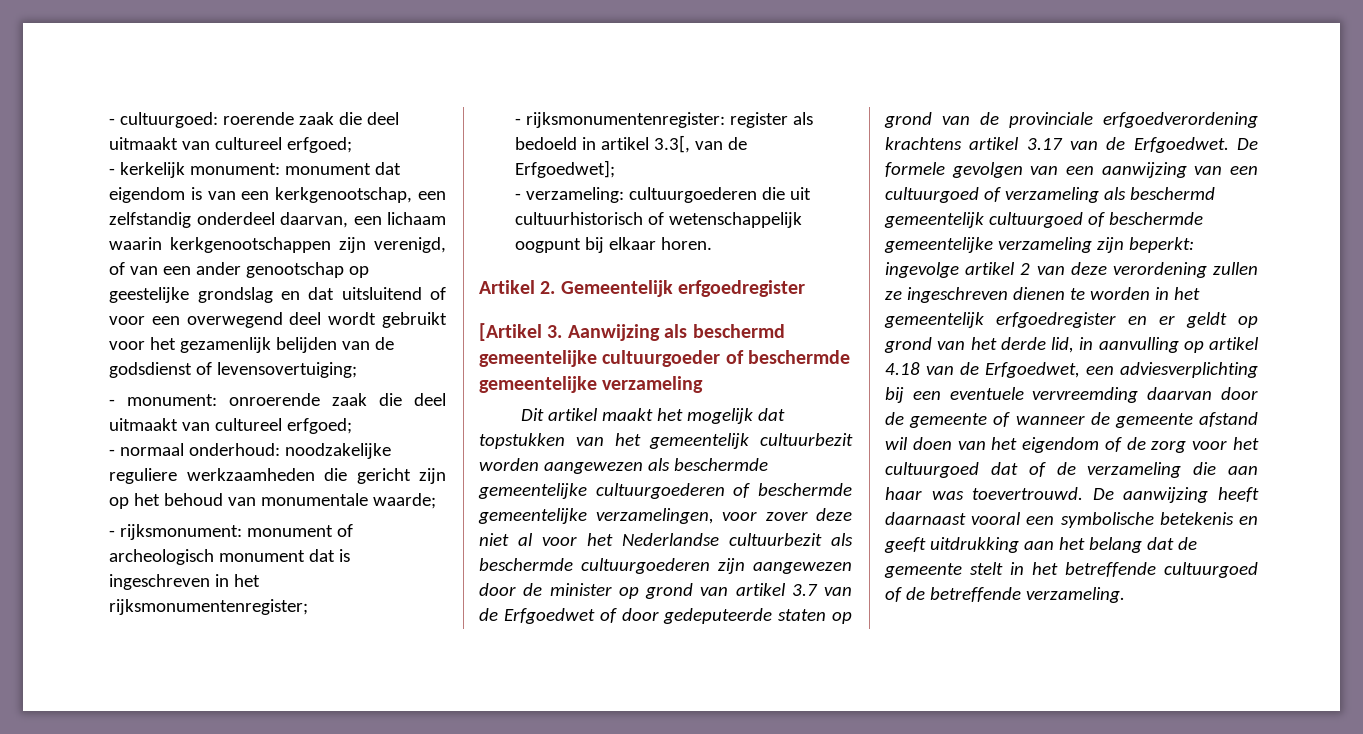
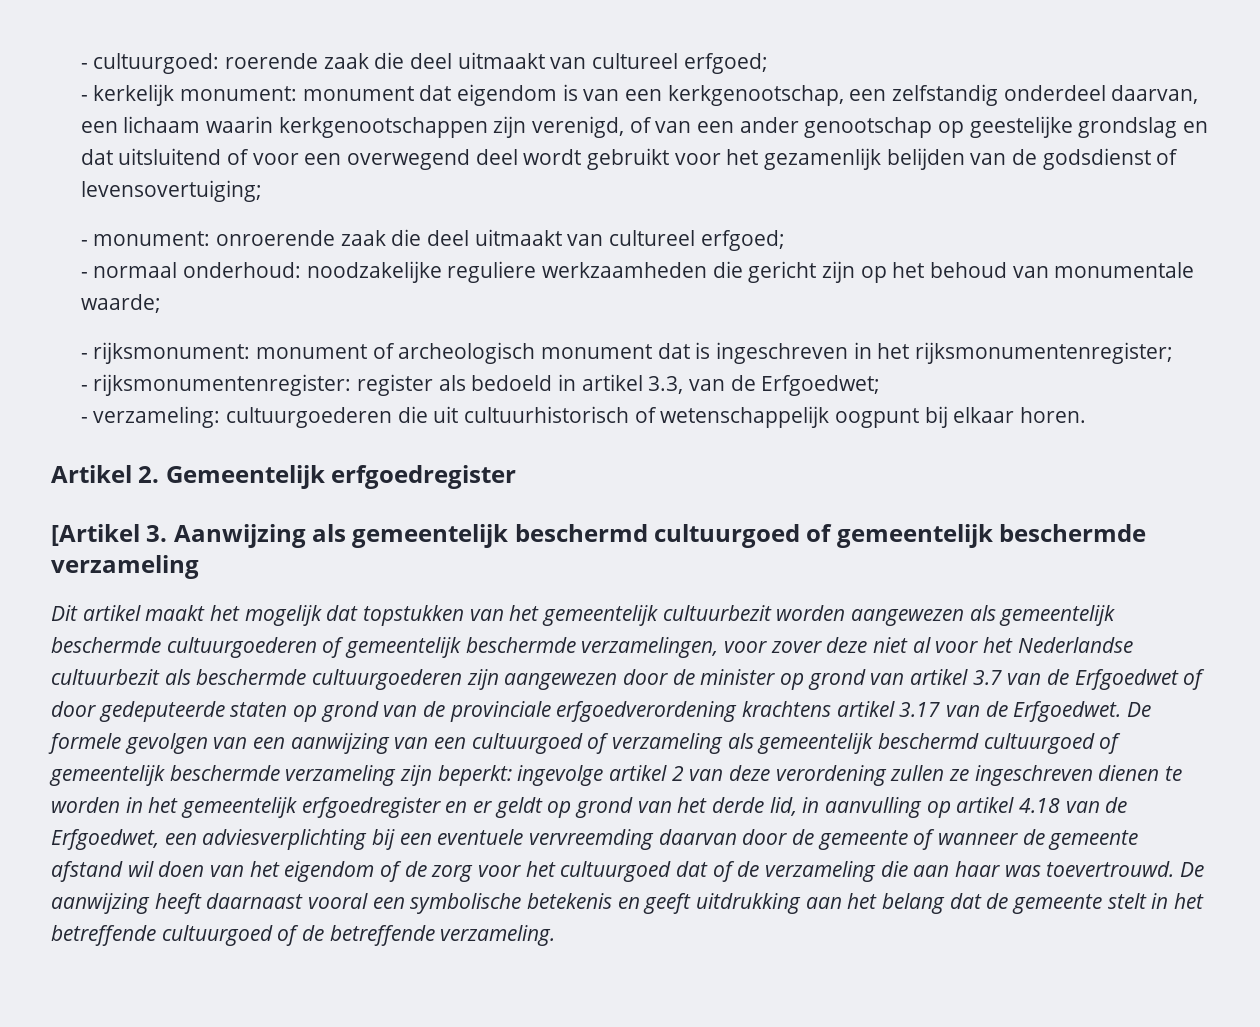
[654,135,748,153] [515,160,616,178] 3.3[, van de Erfgoedwet]; -> [648,375,881,396] 3.3, van de Erfgoedwet;
[692,324,785,338] [479,350,851,367] [479,376,597,393] beschermd gemeentelijke cultuurgoeder of beschermde gemeentelijke -> [352,524,1147,548] gemeentelijk beschermd cultuurgoed of gemeentelijk beschermde
[673,458,768,471] [478,483,852,499] [478,508,587,524] beschermde gemeentelijke cultuurgoederen of beschermde gemeentelijke -> [999,605,1116,626] [51,637,576,658] gemeentelijk beschermde cultuurgoederen of gemeentelijk beschermde
[1129,187,1215,200] [884,212,1203,228] [884,237,993,253] beschermd gemeentelijk cultuurgoed of beschermde gemeentelijke -> [757,733,1122,754] [49,765,280,786] gemeentelijk beschermd cultuurgoed of gemeentelijk beschermde

